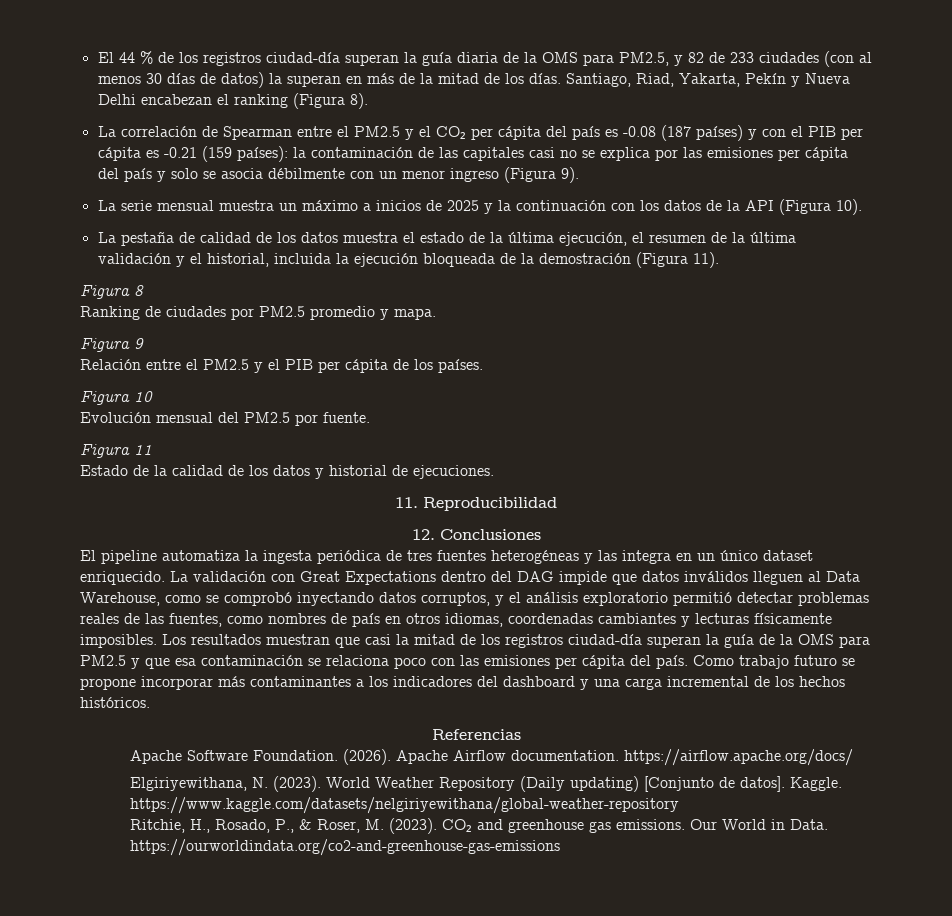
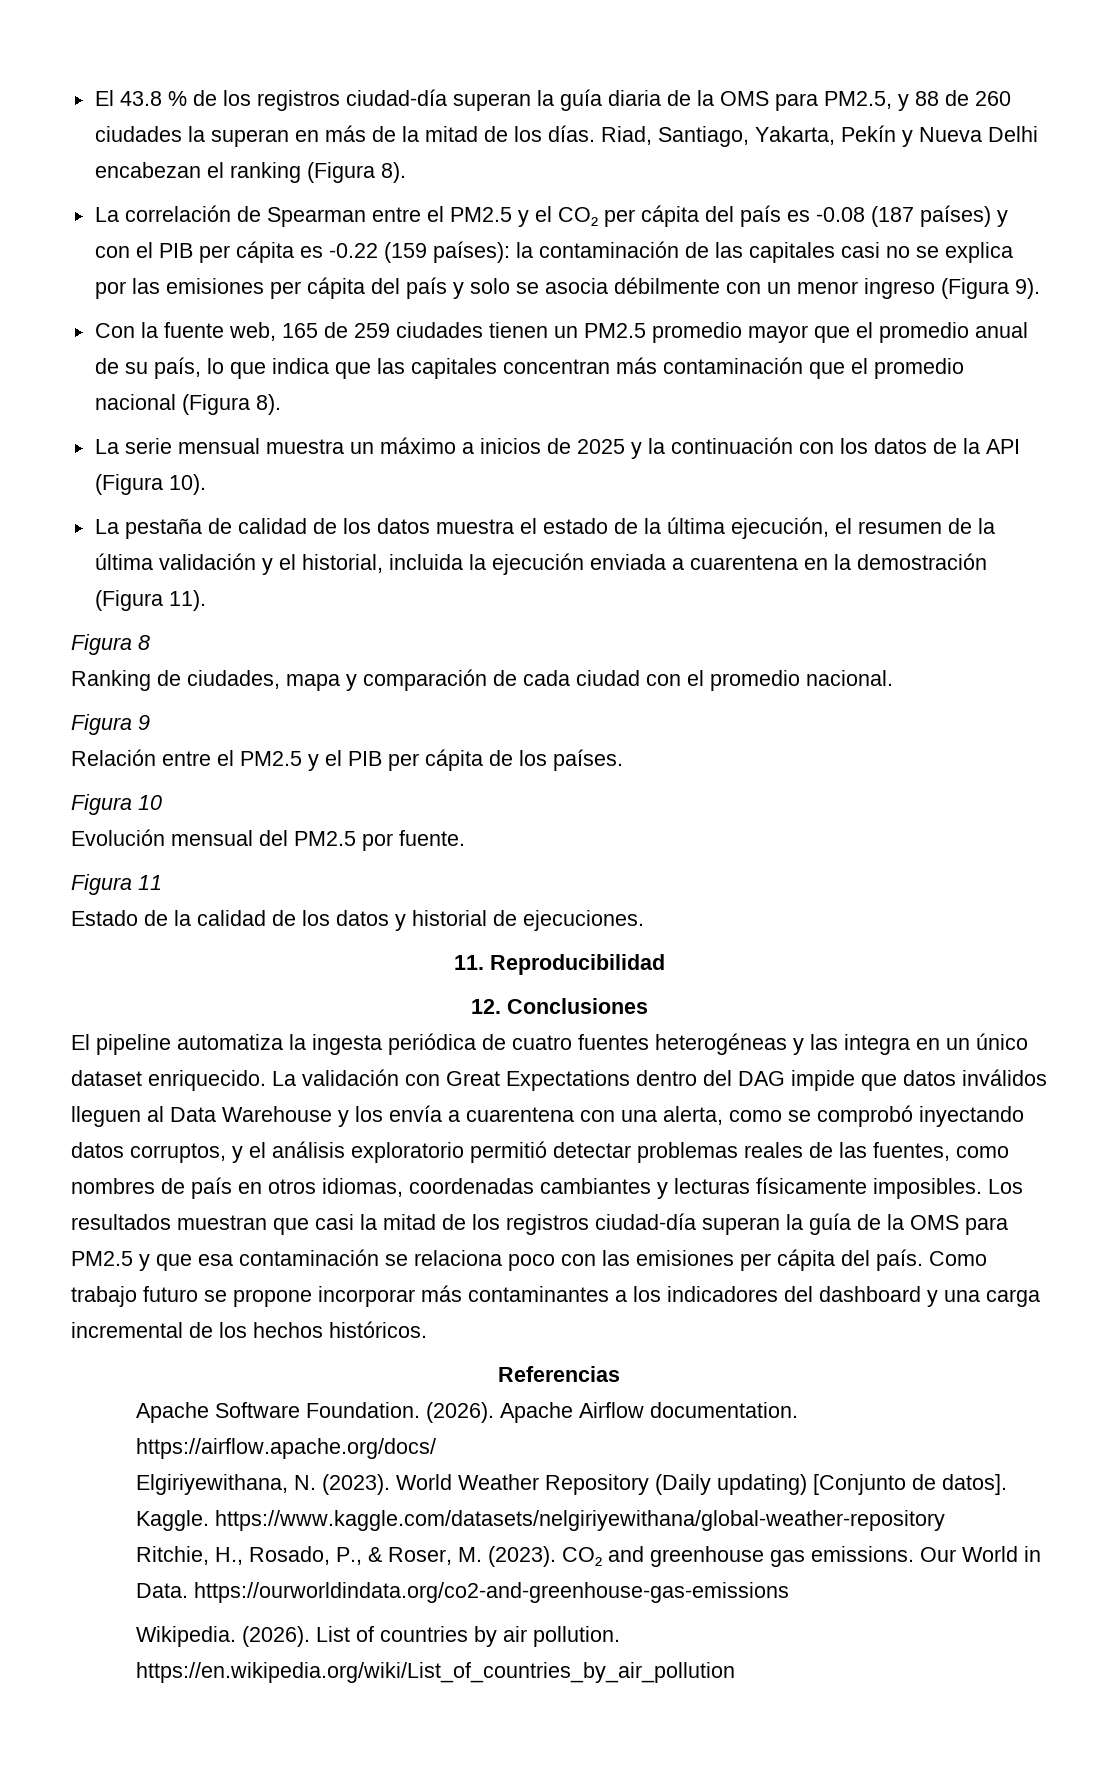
[97,52,135,63] El 44 -> [94,90,162,106] El 43.8
[687,51,872,67] [97,72,264,88] 82 de 233 ciudades (con al menos 30 días de datos) -> [914,90,1011,106] [94,126,182,142] 88 de 260 ciudades
[565,73,674,87] Santiago, Riad, -> [600,126,749,147] Riad, Santiago,
[163,147,197,158] -0.21 -> [328,243,378,258] -0.22
(579, 175) none -> [94,322,1028,343] [94,357,964,379] [94,394,281,415] // Con la fuente web, 165 de 259 ciudades tienen un PM2.5 promedio mayor que el promedio anual de su país, lo que indica que las capitales concentran más contaminación que el promedio nacional (Figura 8).
[422,253,516,267] bloqueada de -> [589,554,828,570] enviada a cuarentena en
[166,306,436,320] ciudades por PM2.5 promedio y mapa. -> [187,669,893,691] ciudades, mapa y comparación de cada ciudad con el promedio nacional.
[407,550,432,561] tres -> [512,1035,572,1050] cuatro
[80,592,160,606] Warehouse, -> [222,1105,723,1127] Warehouse y los envía a cuarentena con una alerta,
(561, 847) none -> [135,1626,620,1647] [135,1662,735,1683] // Wikipedia. (2026). List of countries by air pollution. https://en.wikipedia.org/wiki/List_of_countries_by_air_pollution

